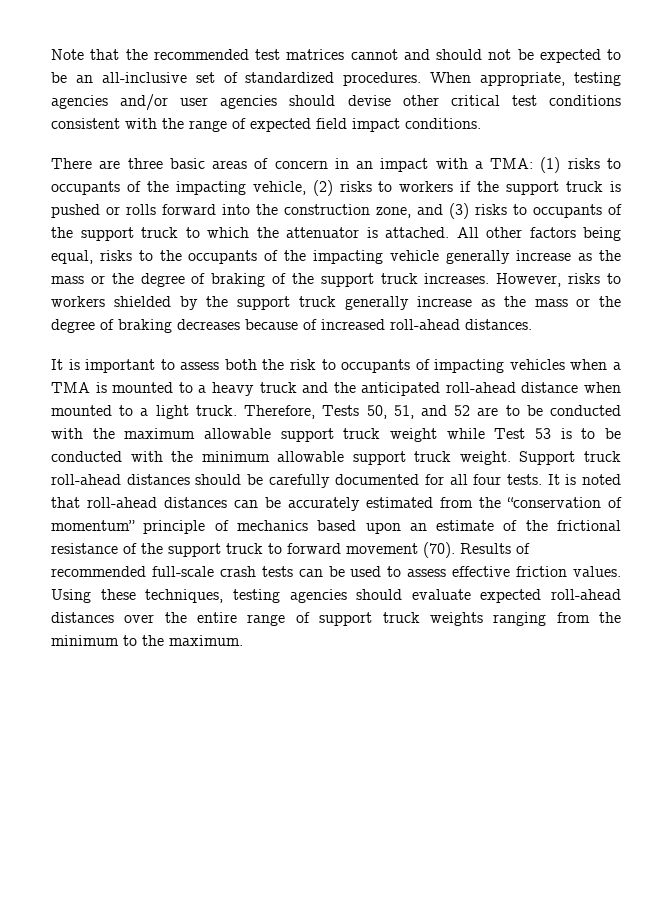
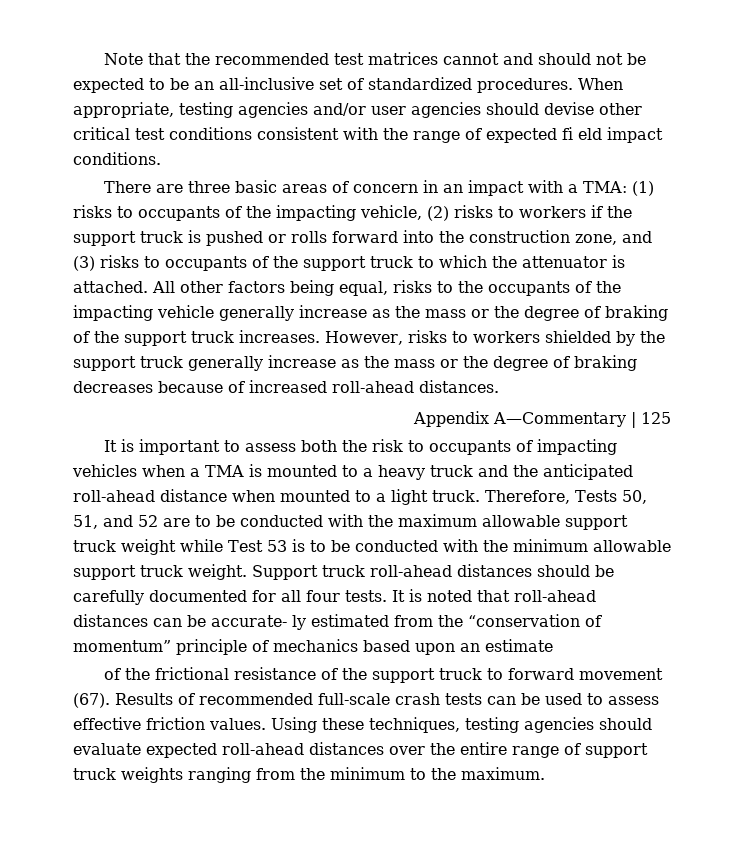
[316,118,347,129] field -> [562,127,602,140] fi eld
(532, 324) none -> [413,411,671,428] // Appendix A—Commentary | 125
[287,497,360,511] accurately -> [211,615,306,630] accurate- ly
(495, 525) none -> (553, 645) //
[423,542,455,558] (70). -> [73,693,110,708] (67).

